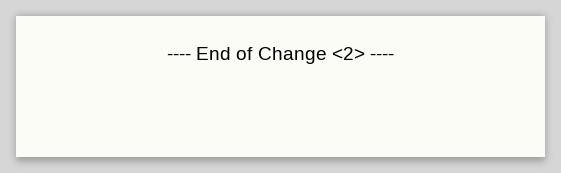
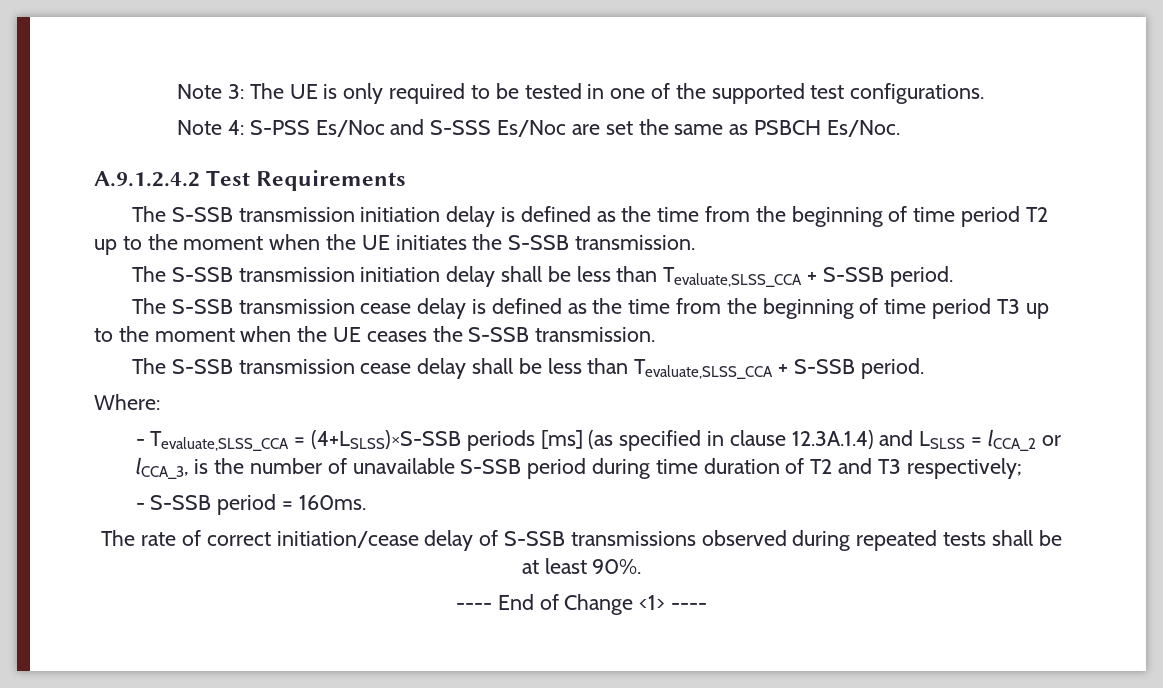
(167, 56) none -> [177,83,985,104] [177,119,900,137] [94,170,407,191] [131,206,1048,227] [94,234,696,255] [131,266,953,287] [131,298,1049,319] [94,326,656,342] [131,358,924,379] [94,394,160,410] [135,429,1061,451] [135,457,1022,479] [135,494,366,515] [101,530,1062,551] [521,558,642,574] Note 3: The UE is only required to be tested in one of the supported test configurations. // Note 4: S-PSS Es/Noc and S-SSS Es/Noc are set the same as PSBCH Es/Noc. // A.9.1.2.4.2 Test Requirements // The S-SSB transmission initiation delay is defined as the time from the beginning of time period T2 up to the moment when the UE initiates the S-SSB transmission. // The S-SSB transmission initiation delay shall be less than Tevaluate,SLSS_CCA + S-SSB period. // The S-SSB transmission cease delay is defined as the time from the beginning of time period T3 up to the moment when the UE ceases the S-SSB transmission. // The S-SSB transmission cease delay shall be less than Tevaluate,SLSS_CCA + S-SSB period. // Where: // - Tevaluate,SLSS_CCA = (4+LSLSS)×S-SSB periods [ms] (as specified in clause 12.3A.1.4) and LSLSS = lCCA_2 or lCCA_3, is the number of unavailable S-SSB period during time duration of T2 and T3 respectively; // - S-SSB period = 160ms. // The rate of correct initiation/cease delay of S-SSB transmissions observed during repeated tests shall be at least 90%. //
[331,47,365,60] <2> -> [639,595,666,610] <1>

